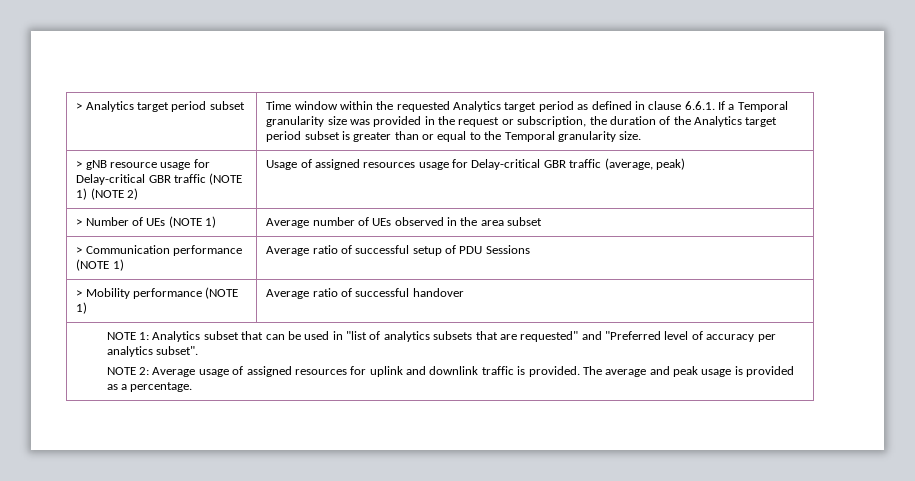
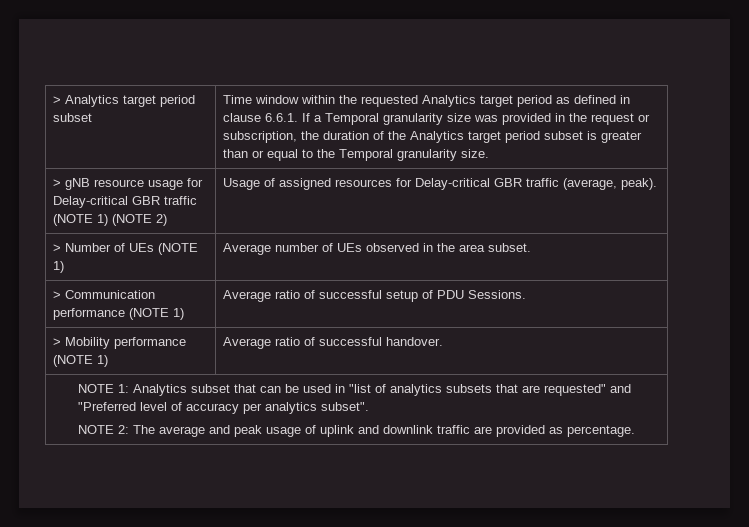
[418,162,449,170] usage -> (393, 183) none
[655,158,685,170] peak) -> [621,178,658,190] peak).
[507,217,543,226] subset -> [488,243,532,252] subset.
[485,245,530,254] Sessions -> [468,290,527,299] Sessions.
[412,288,464,297] handover -> [386,337,444,346] handover.
[152,366,580,377] Average usage of assigned resources for uplink and downlink traffic is provided. -> (130, 429) none
[734,366,743,375] is -> [305,425,493,437] of uplink and downlink traffic are
[121,384,128,390] a -> (564, 430) none

